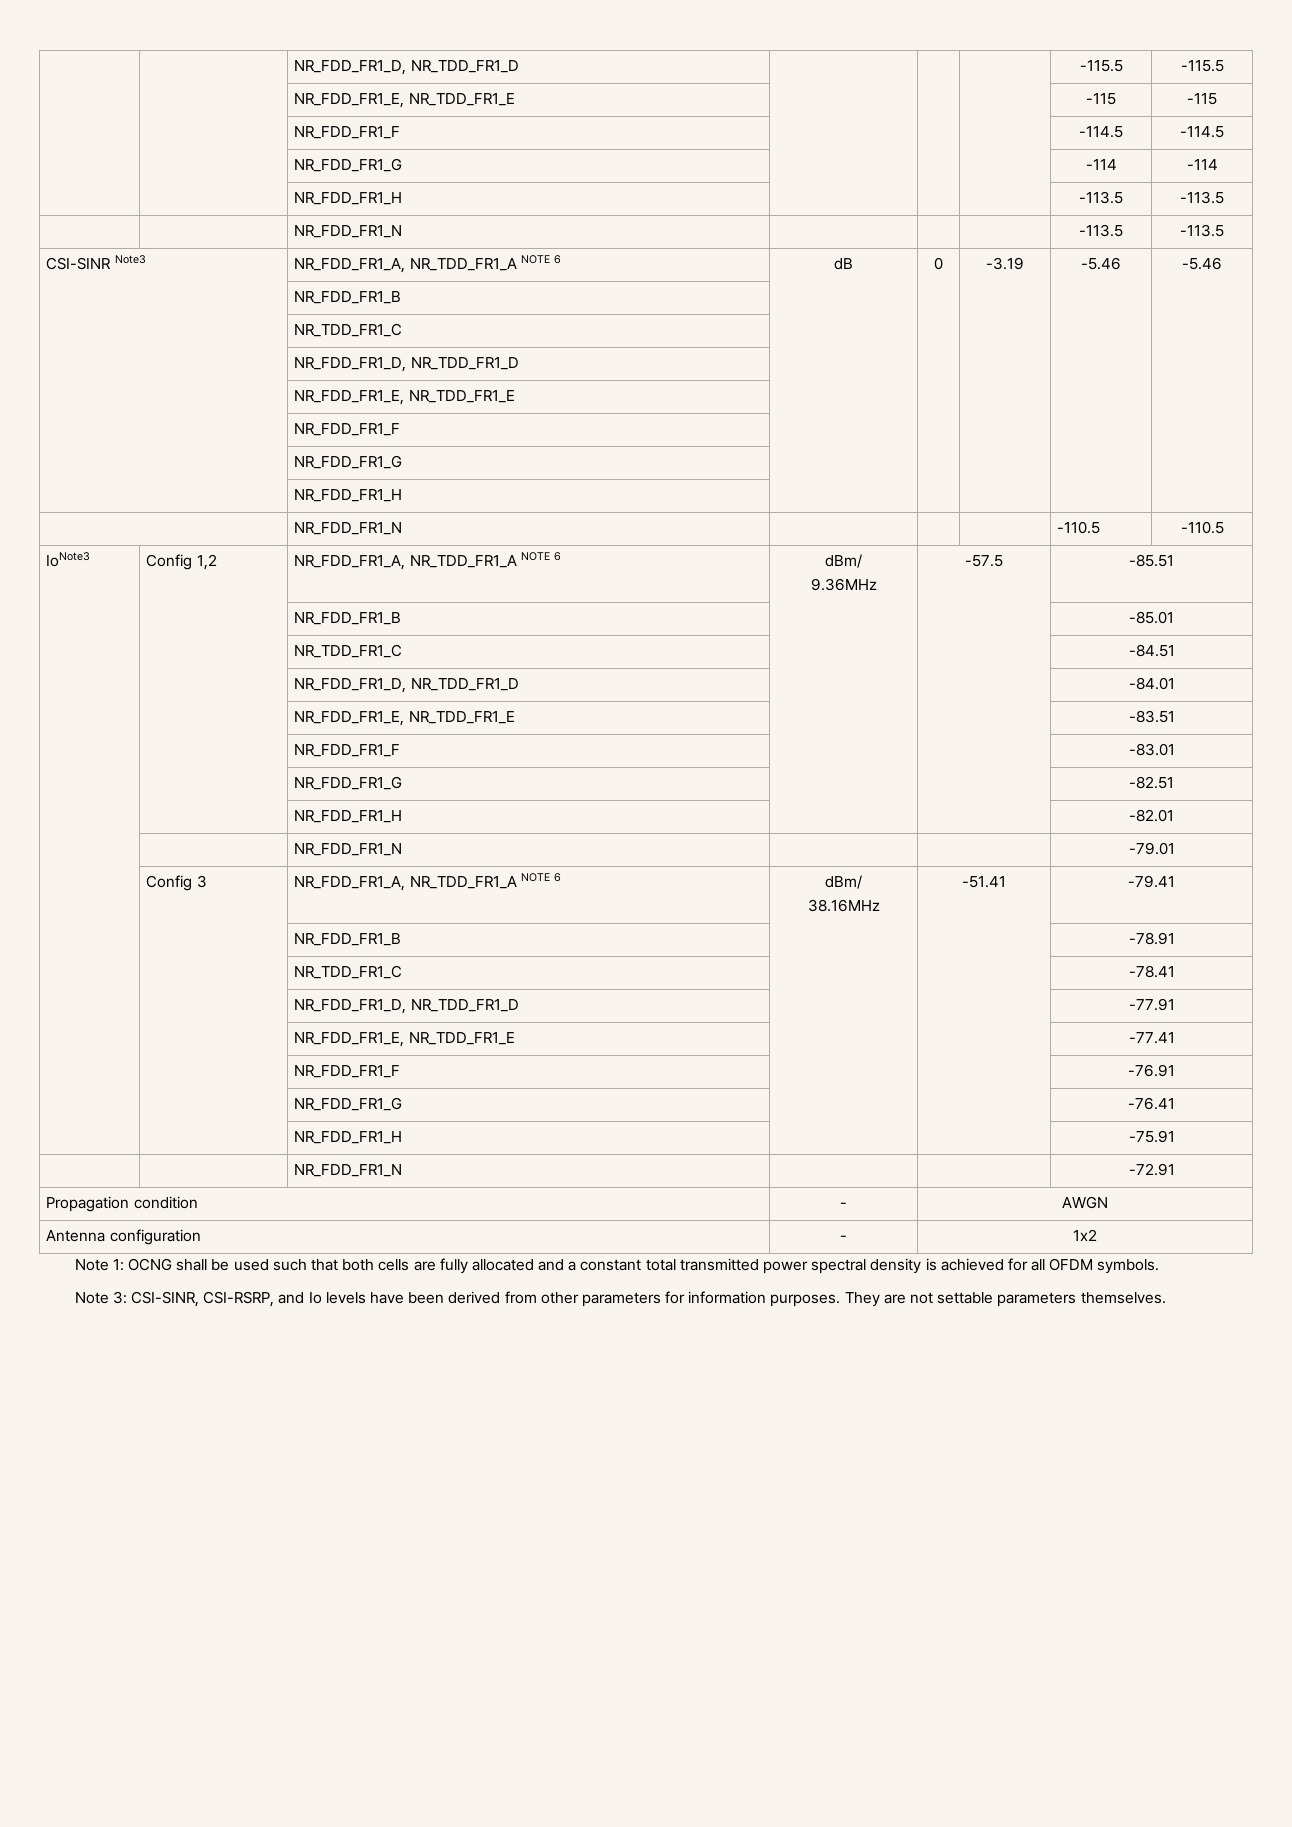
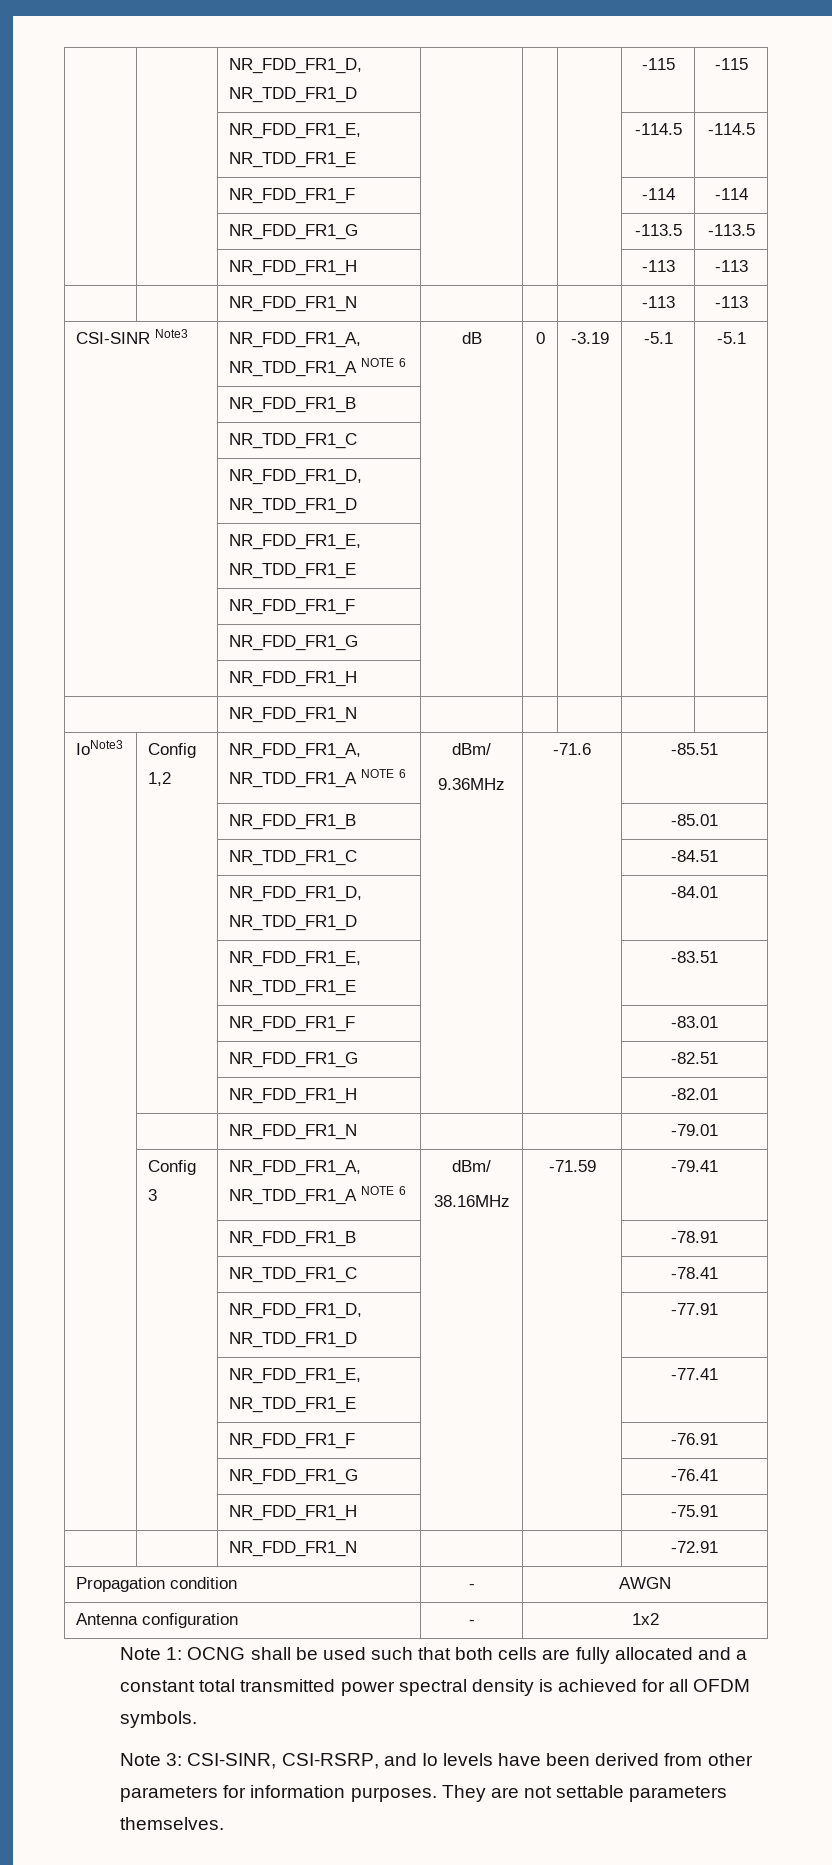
[294,60,519,75] [1079,60,1123,72] [1180,60,1224,72] [294,93,515,108] | | NR_FDD_FR1_D, NR_TDD_FR1_D | | | | -115.5 | -115.5 // | | NR_FDD_FR1_E, NR_TDD_FR1_E | | | -> [229,58,363,74] [229,87,358,103] | | NR_FDD_FR1_D, NR_TDD_FR1_D | | |
[294,126,401,139] NR_FDD_FR1_F -> [229,123,362,139] [229,152,357,168] NR_FDD_FR1_E, NR_TDD_FR1_E
[294,158,403,172] NR_FDD_FR1_G -> [229,188,356,204] NR_FDD_FR1_F
[294,192,403,205] [1079,191,1123,204] [1180,191,1224,204] [294,225,403,238] [1079,224,1123,237] [1180,224,1224,237] NR_FDD_FR1_H | | | | -113.5 | -113.5 // | | NR_FDD_FR1_N | | | | -113.5 | -113.5 -> [229,224,359,240] [634,224,682,236] [707,224,755,236] [229,260,358,276] [641,260,675,272] [714,260,748,272] [229,296,358,312] [641,296,675,308] [714,296,748,308] NR_FDD_FR1_G | | | | -113.5 | -113.5 // | | NR_FDD_FR1_H | | | | -113 | -113 // | | NR_FDD_FR1_N | | | | -113 | -113
[1081,257,1121,270] [1182,257,1222,270] -5.46 | -5.46 -> [643,332,673,344] [716,332,746,344] -5.1 | -5.1
[1057,521,1101,534] [1180,521,1224,534] -110.5 | -110.5 -> (358, 715) |
[965,555,1003,567] -57.5 -> [553,743,591,755] -71.6
[962,876,1006,888] -51.41 -> [548,1160,596,1172] -71.59

